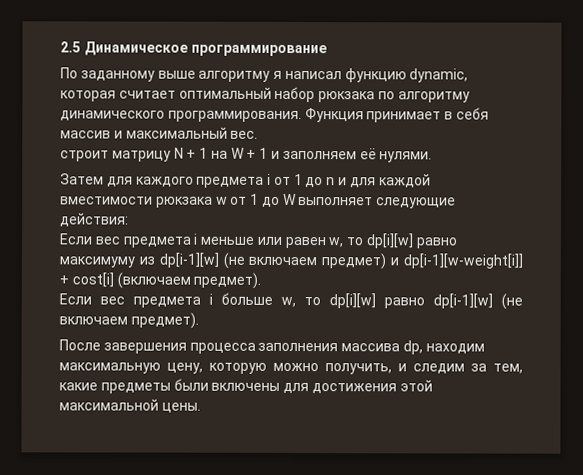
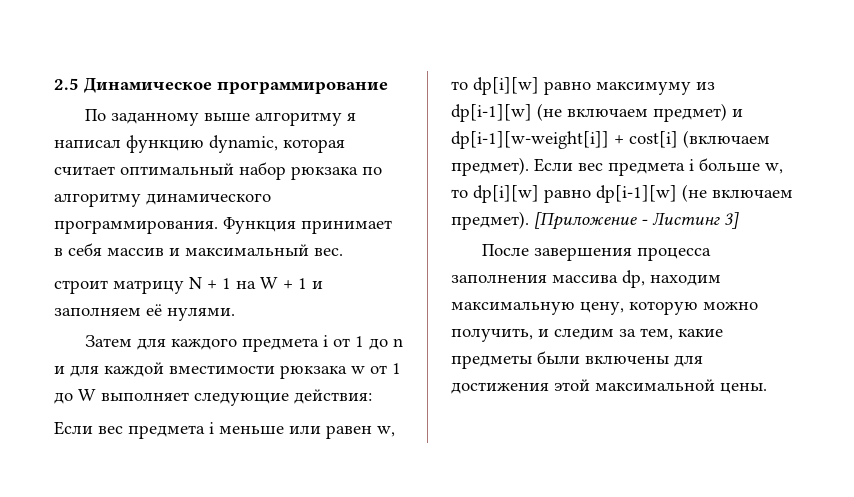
(262, 280) // -> (529, 166) none
(199, 320) none -> [534,212,739,230] [Приложение - Листинг 3]

